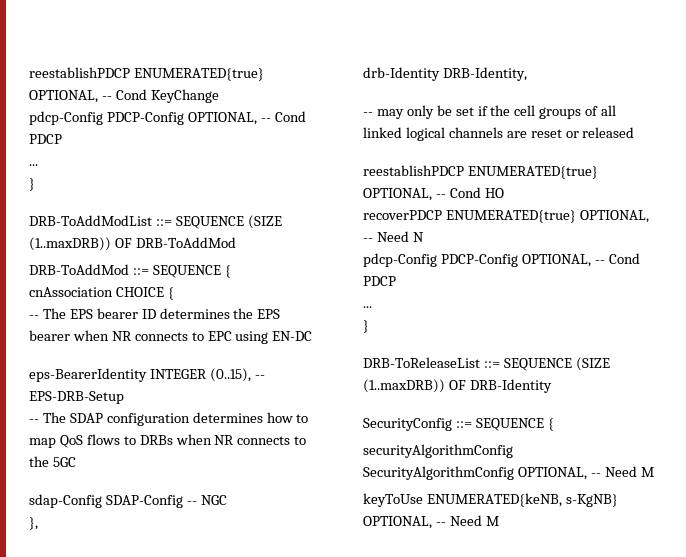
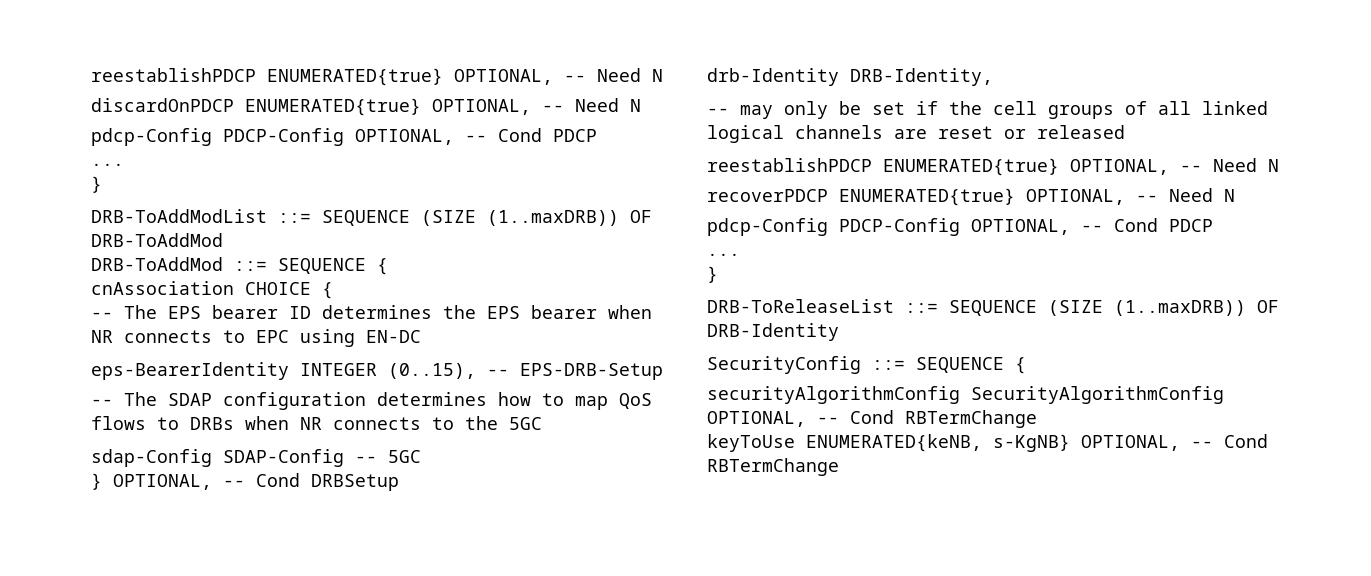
[29,67,264,81] [29,89,219,103] reestablishPDCP ENUMERATED{true} OPTIONAL, -- Cond KeyChange -> [91,68,663,86] [91,98,641,116] reestablishPDCP ENUMERATED{true} OPTIONAL, -- Need N // discardOnPDCP ENUMERATED{true} OPTIONAL, -- Need N
[200,495,227,505] [29,517,38,530] NGC // }, -> [388,450,421,463] [91,473,399,491] 5GC // } OPTIONAL, -- Cond DRBSetup
[449,187,504,198] Cond HO -> [1213,158,1279,172] Need N
[604,466,654,477] Need M -> [850,410,1037,428] Cond RBTermChange
[449,515,499,526] Need M -> [1224,434,1268,448] [707,458,839,476] Cond RBTermChange

